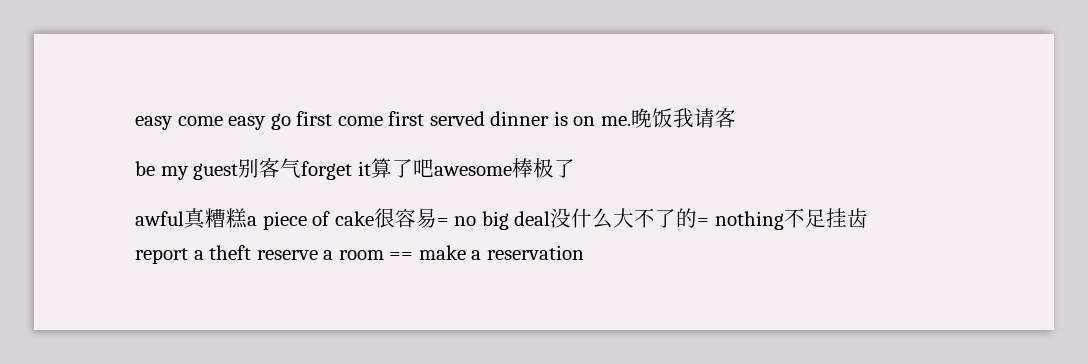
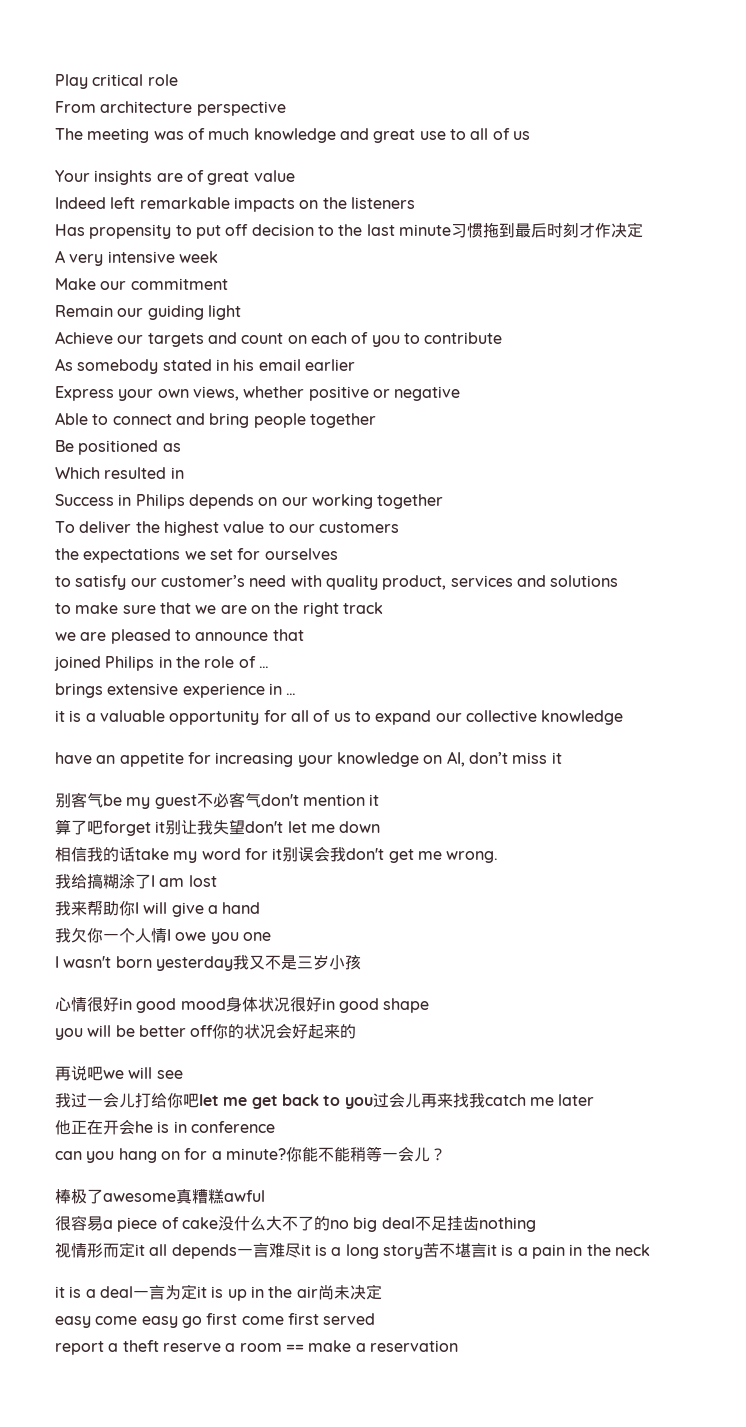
(135, 123) none -> [55,74,178,89] [55,101,286,116] [55,128,530,143] [55,170,295,185] [55,197,415,212] [55,222,643,239] [55,250,218,266] [55,278,228,290] [55,305,241,320] [55,331,503,347] [55,358,355,374] [55,386,461,401] [55,412,376,428] [55,440,181,455] [55,467,184,479] [55,494,444,509] [55,521,400,536] [55,548,338,563] [55,575,619,590] [55,602,383,617] [55,629,304,644] [54,656,269,671] [55,683,297,698] [55,710,624,725] [55,751,562,767] [55,792,380,809] [55,819,381,836] [55,846,499,863] [55,873,217,889] [55,901,261,917] [55,928,271,944] [55,955,361,971] [55,996,430,1013] [55,1023,357,1040] [55,1065,183,1081] [55,1092,595,1109] [55,1119,275,1135] [55,1146,446,1163] [55,1189,265,1204] [55,1215,536,1232] [55,1242,650,1259] [55,1284,382,1301] Play critical role // From architecture perspective // The meeting was of much knowledge and great use to all of us // Your insights are of great value // Indeed left remarkable impacts on the listeners // Has propensity to put off decision to the last minute习惯拖到最后时刻才作决定 // A very intensive week // Make our commitment // Remain our guiding light // Achieve our targets and count on each of you to contribute // As somebody stated in his email earlier // Express your own views, whether positive or negative // Able to connect and bring people together // Be positioned as // Which resulted in // Success in Philips depends on our working together // To deliver the highest value to our customers // the expectations we set for ourselves // to satisfy our customer’s need with quality product, services and solutions // to make sure that we are on the right track // we are pleased to announce that // joined Philips in the role of … // brings extensive experience in … // it is a valuable opportunity for all of us to expand our collective knowledge // have an appetite for increasing your knowledge on AI, don’t miss it // 别客气be my guest不必客气don't mention it // 算了吧forget it别让我失望don't let me down // 相信我的话take my word for it别误会我don't get me wrong. // 我给搞糊涂了I am lost // 我来帮助你I will give a hand // 我欠你一个人情I owe you one // I wasn't born yesterday我又不是三岁小孩 // 心情很好in good mood身体状况很好in good shape // you will be better off你的状况会好起来的 // 再说吧we will see // 我过一会儿打给你吧let me get back to you过会儿再来找我catch me later // 他正在开会he is in conference // can you hang on for a minute?你能不能稍等一会儿？ // 棒极了awesome真糟糕awful // 很容易a piece of cake没什么大不了的no big deal不足挂齿nothing // 视情形而定it all depends一言难尽it is a long story苦不堪言it is a pain in the neck // it is a deal一言为定it is up in the air尚未决定 //
[490,108,736,128] [135,158,575,180] [135,208,868,230] dinner is on me.晚饭我请客 // be my guest别客气forget it算了吧awesome棒极了 // awful真糟糕a piece of cake很容易= no big deal没什么大不了的= nothing不足挂齿 -> (376, 1319) none

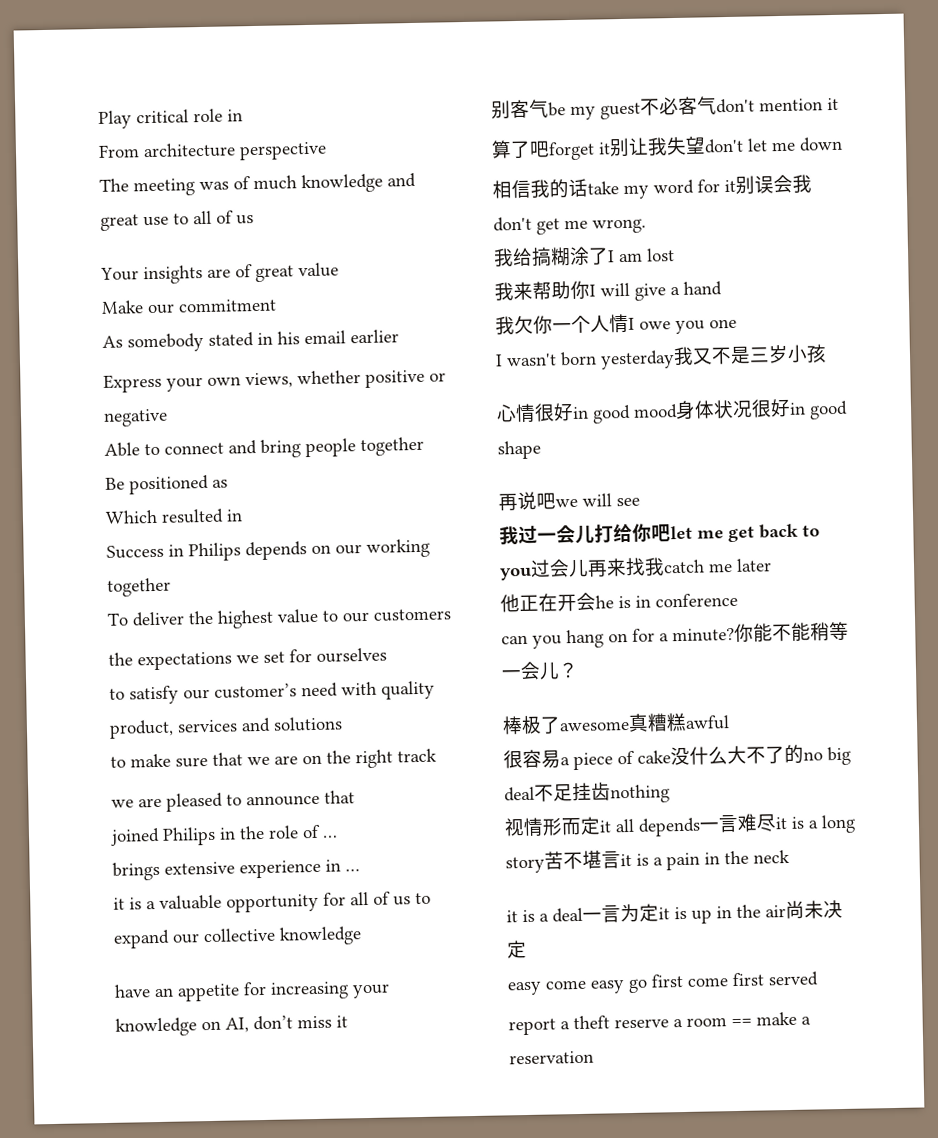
(178, 80) none -> [227,109,243,122] in
[55,197,415,212] [55,222,643,239] [55,250,218,266] [55,278,228,290] [55,305,241,320] [55,331,503,347] Indeed left remarkable impacts on the listeners // Has propensity to put off decision to the last minute习惯拖到最后时刻才作决定 // A very intensive week // Make our commitment // Remain our guiding light // Achieve our targets and count on each of you to contribute -> [101,298,277,315] Make our commitment
[55,1023,357,1040] // you will be better off你的状况会好起来的 -> (541, 450) none

